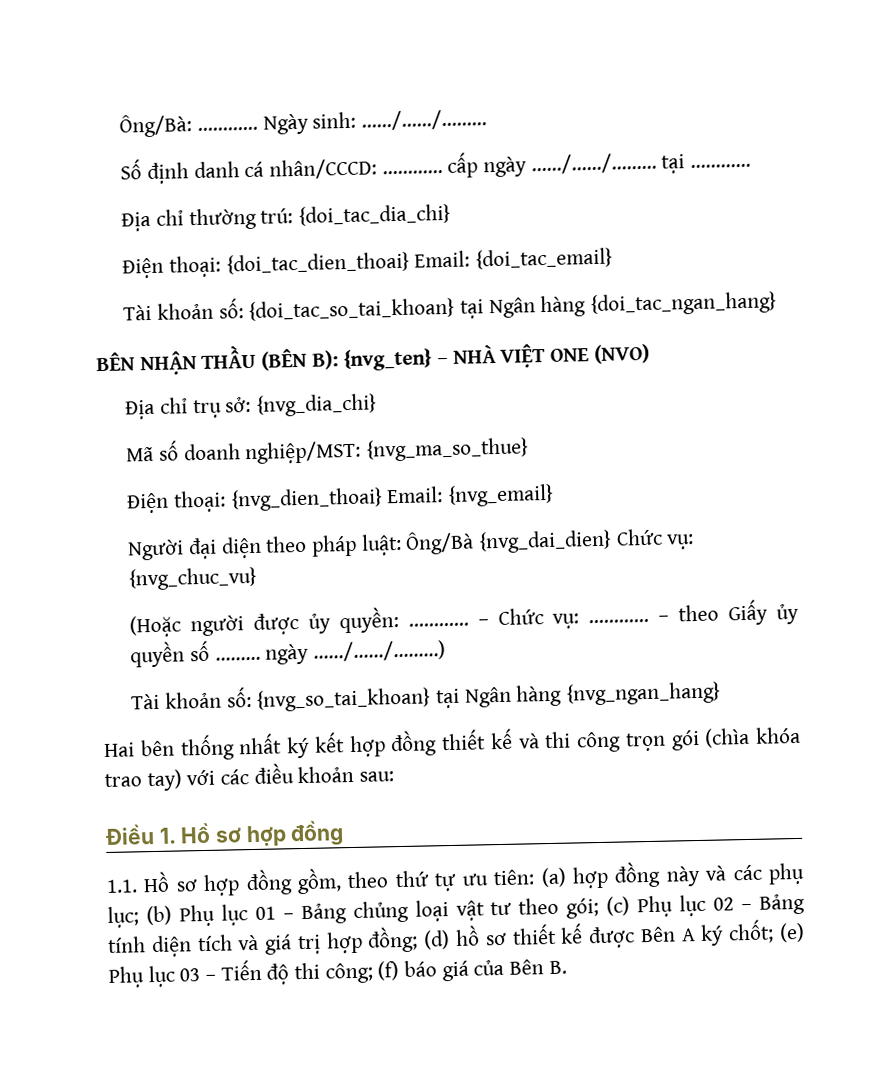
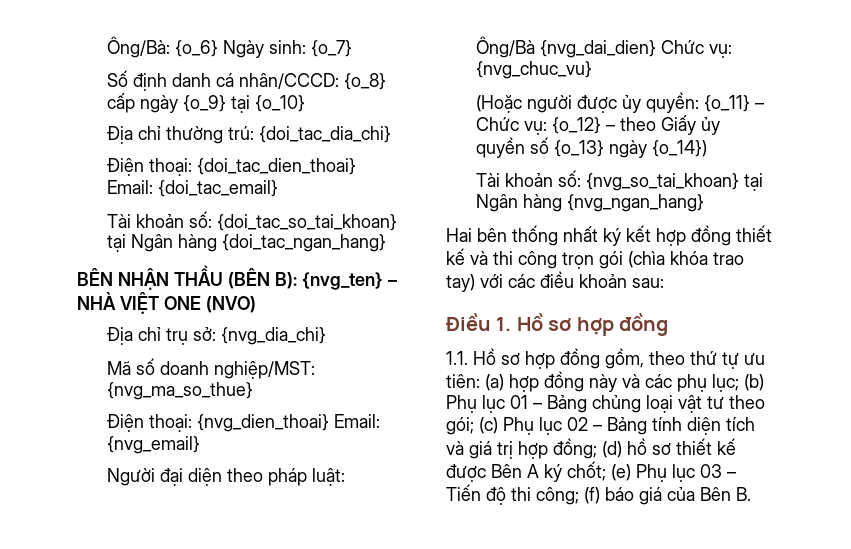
[196,126,258,132] ………… -> [175,40,219,57] {o_6}
[360,109,487,131] ……/……/……… -> [311,40,353,57] {o_7}
[381,170,443,175] ………… -> [344,73,387,90] {o_8}
[530,152,751,175] ……/……/……… tại ………… -> [183,95,306,113] {o_9} tại {o_10}
[407,622,469,627] ………… -> [704,95,751,112] {o_11}
[588,618,650,624] ………… -> [552,117,602,134] {o_12}
[214,640,446,665] ……… ngày ……/……/………) -> [554,140,708,158] {o_13} ngày {o_14})

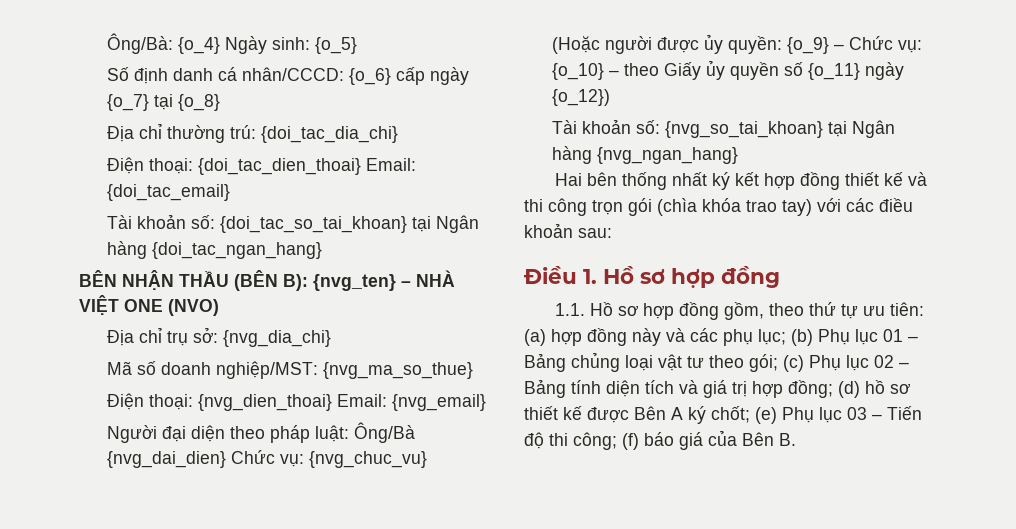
[175,40,219,57] {o_6} -> [177,37,220,54] {o_4}
[311,40,353,57] {o_7} -> [314,37,357,54] {o_5}
[344,73,387,90] {o_8} -> [348,68,391,85] {o_6}
[183,95,306,113] {o_9} tại {o_10} -> [106,94,220,111] {o_7} tại {o_8}
[704,95,751,112] {o_11} -> [786,37,829,54] {o_9}
[552,117,602,134] {o_12} -> [551,63,604,80] {o_10}
[554,140,708,158] {o_13} ngày {o_14}) -> [807,62,904,80] [551,89,610,106] {o_11} ngày {o_12})

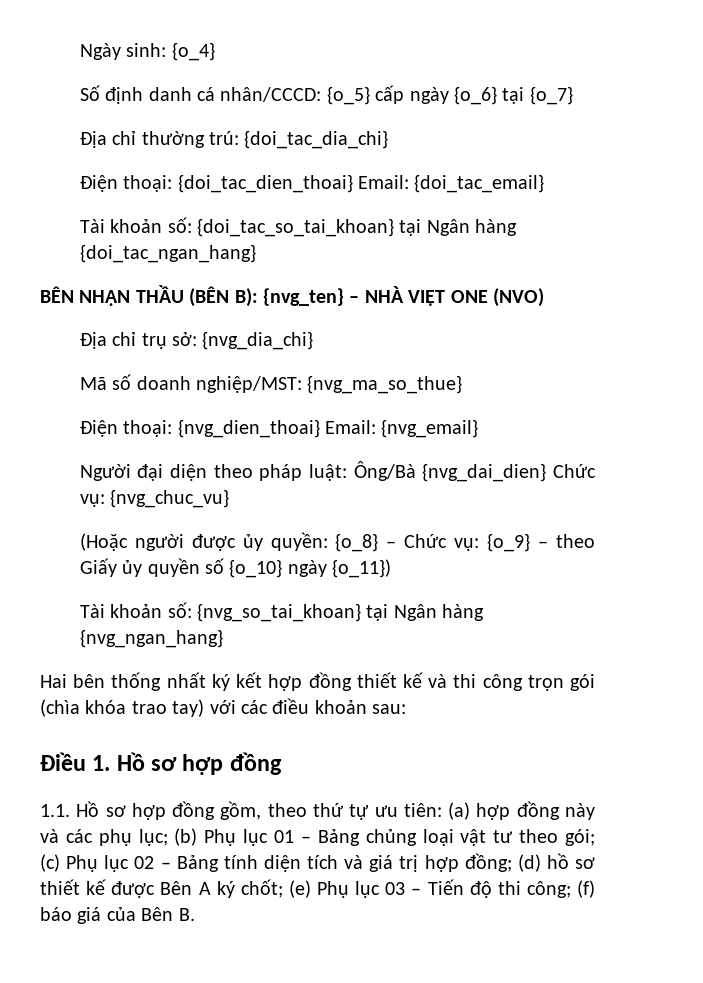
[106,33,220,54] Ông/Bà: {o_4} -> (79, 51) none
[314,37,357,54] {o_5} -> [171,42,215,61] {o_4}
[348,68,391,85] {o_6} -> [326,86,370,105] {o_5}
(469, 76) none -> [453,86,525,105] {o_6} tại
[153,94,220,111] tại {o_8} -> (573, 95) none
[786,37,829,54] {o_9} -> [335,533,379,552] {o_8}
[551,63,604,80] {o_10} -> [487,533,531,552] {o_9}
[807,62,904,80] [551,89,610,106] {o_11} ngày {o_12}) -> [229,559,392,578] {o_10} ngày {o_11})

